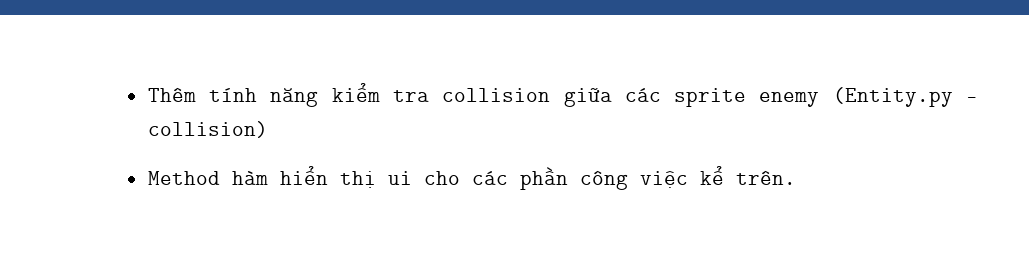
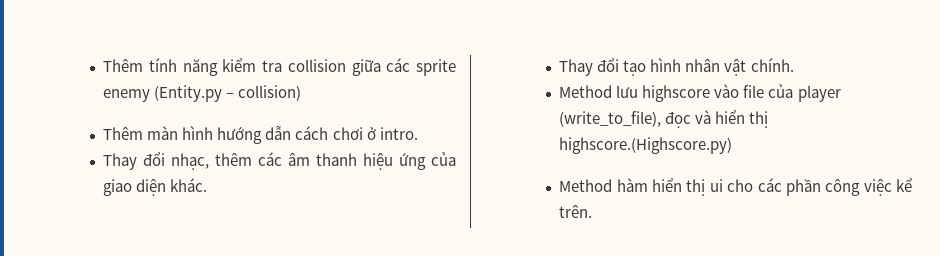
(268, 129) none -> [103,126,418,144] [103,152,457,170] [103,178,208,196] [559,58,794,76] [559,84,841,102] [559,110,769,128] [559,137,733,154] // Thêm màn hình hướng dẫn cách chơi ở intro. // Thay đổi nhạc, thêm các âm thanh hiệu ứng của giao diện khác. // Thay đổi tạo hình nhân vật chính. // Method lưu highscore vào file của player (write_to_file), đọc và hiển thị highscore.(Highscore.py)

